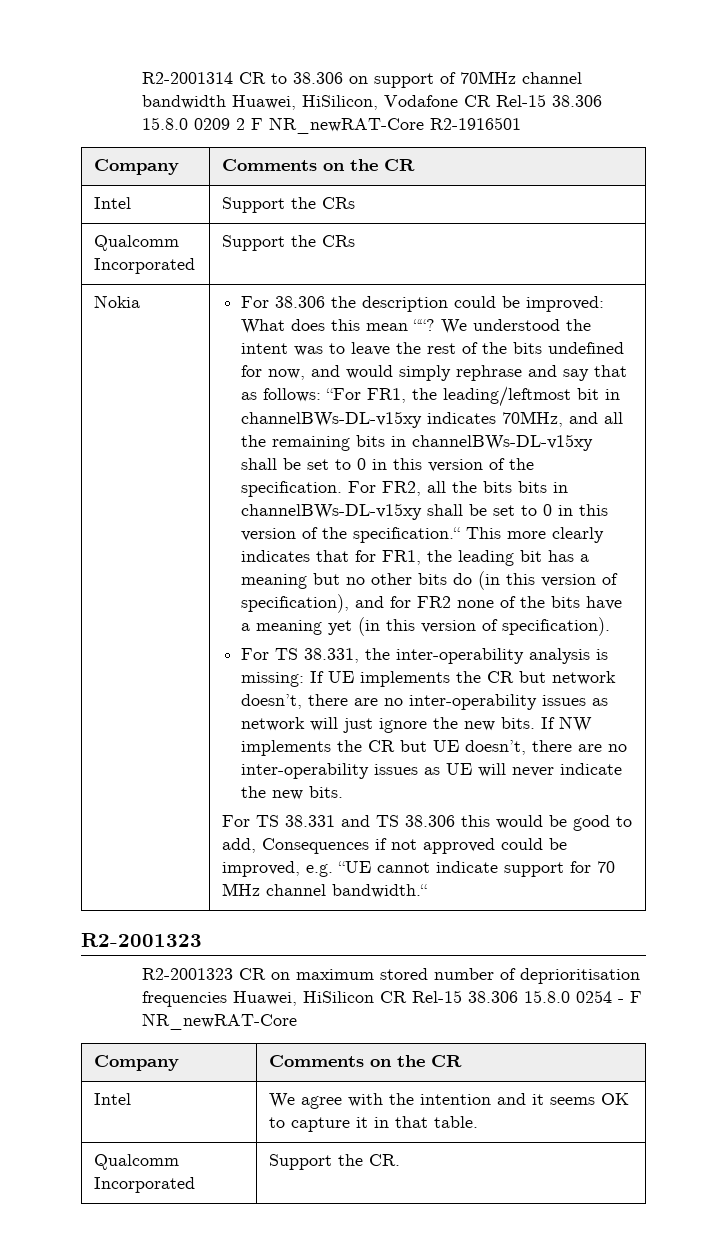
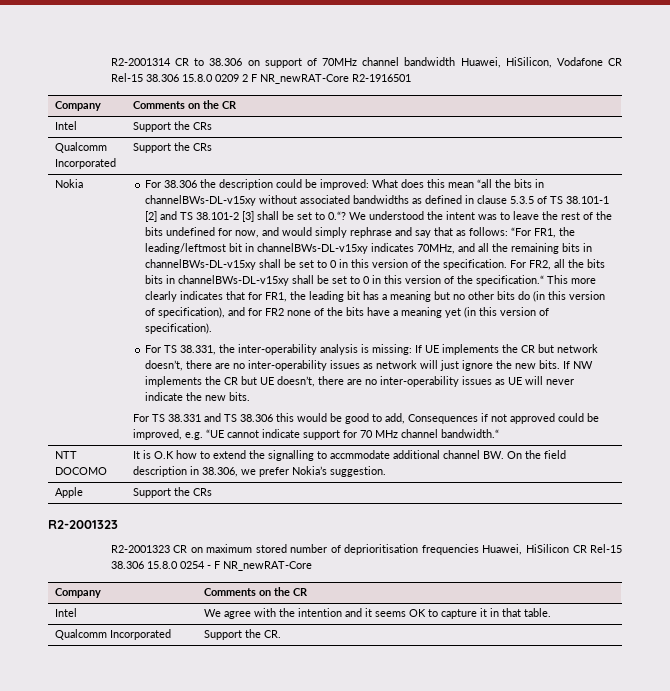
[413,319,436,331] ““? -> [477,179,545,188] [145,195,610,206] [145,211,347,222] “all the bits in channelBWs-DL-v15xy without associated bandwidths as defined in clause 5.3.5 of TS 38.101-1 [2] and TS 38.101-2 [3] shall be set to 0.“?
(427, 891) none -> [54,451,77,459] [54,467,107,475] [132,450,566,461] [132,466,386,477] [54,487,83,498] [132,487,212,498] // NTT DOCOMO | It is O.K how to extend the signalling to accmmodate additional channel BW. On the field description in 38.306, we prefer Nokia’s suggestion. // Apple | Support the CRs

